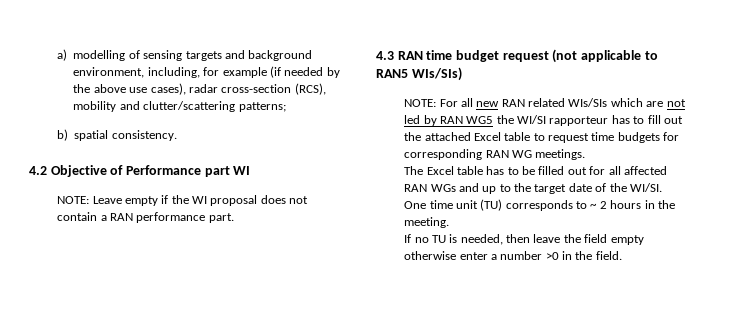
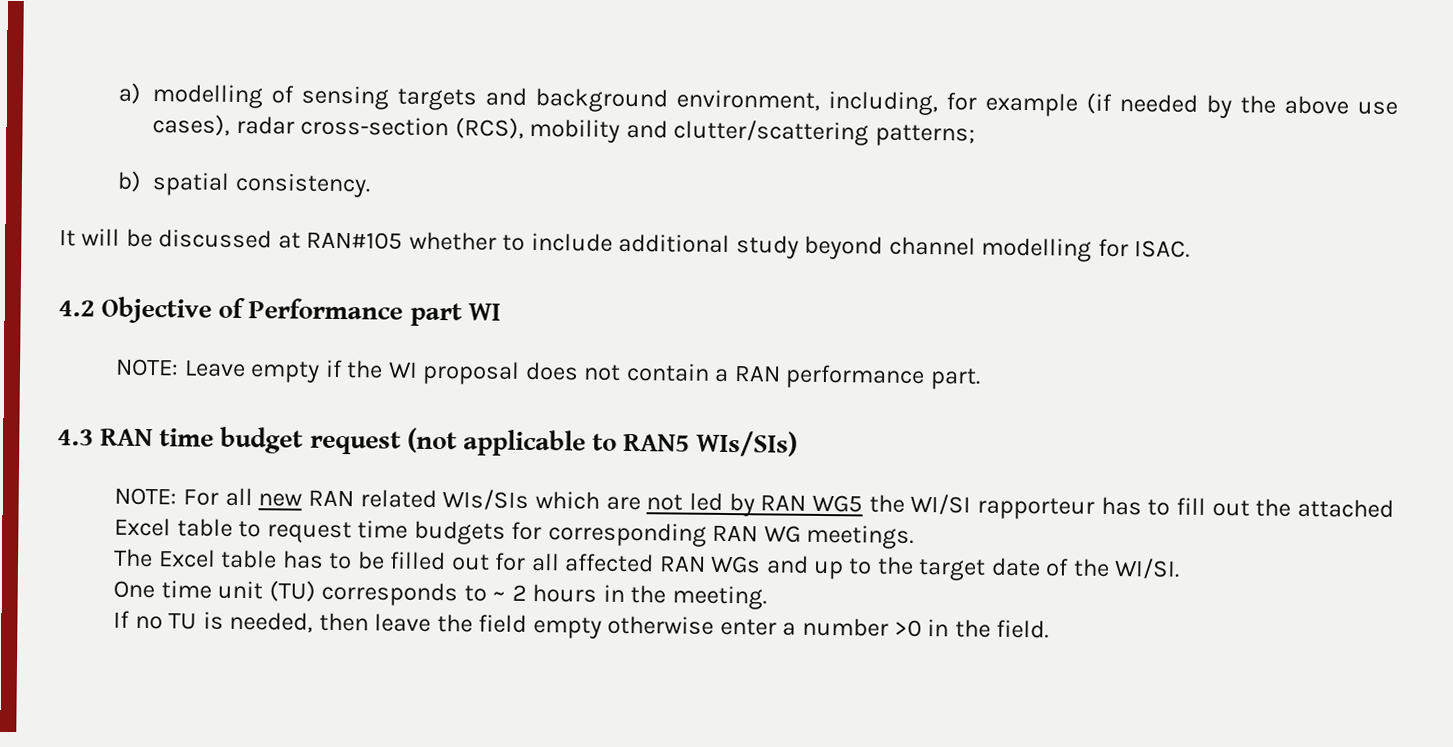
(177, 135) none -> [59,228,1191,262] // It will be discussed at RAN#105 whether to include additional study beyond channel modelling for ISAC.

